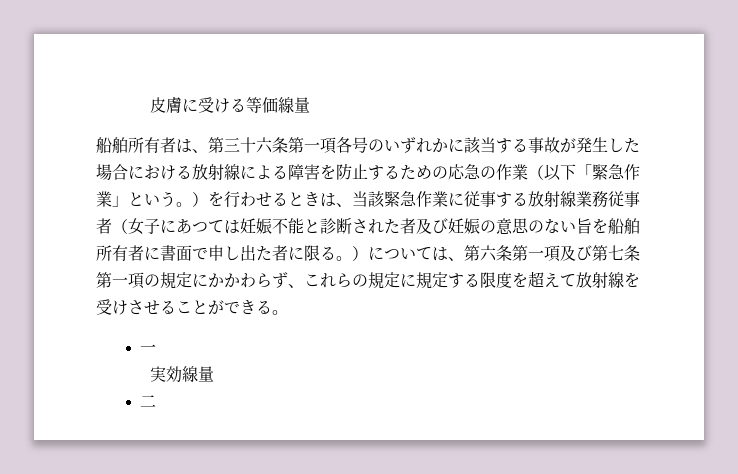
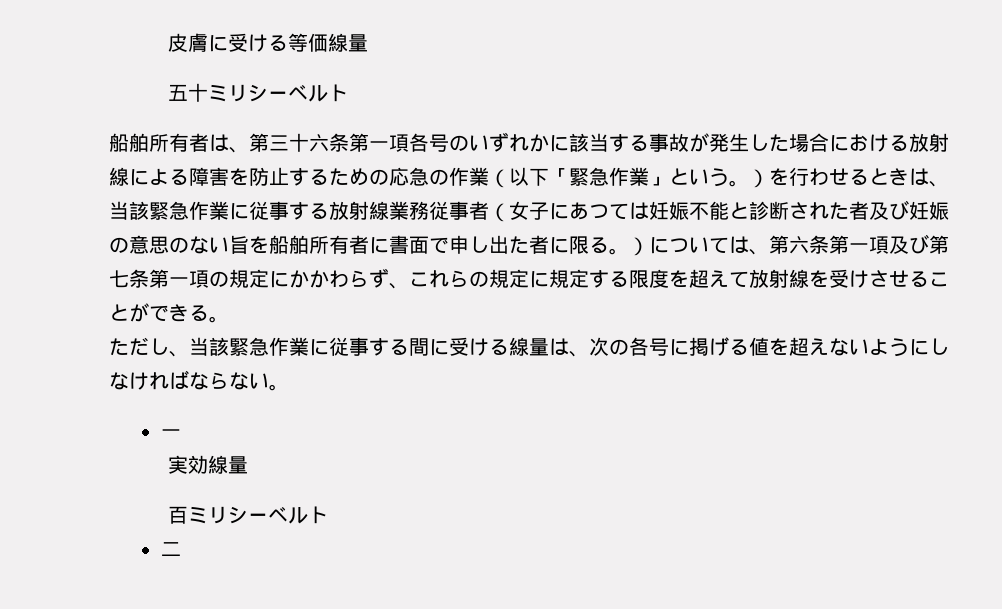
(310, 105) none -> [167,83,348,102] // 五十ミリシーベルト
(288, 312) none -> [109,337,949,357] [109,370,289,391] // ただし、当該緊急作業に従事する間に受ける線量は、次の各号に掲げる値を超えないようにしなければならない。
(214, 374) none -> [167,506,328,524] // 百ミリシーベルト

